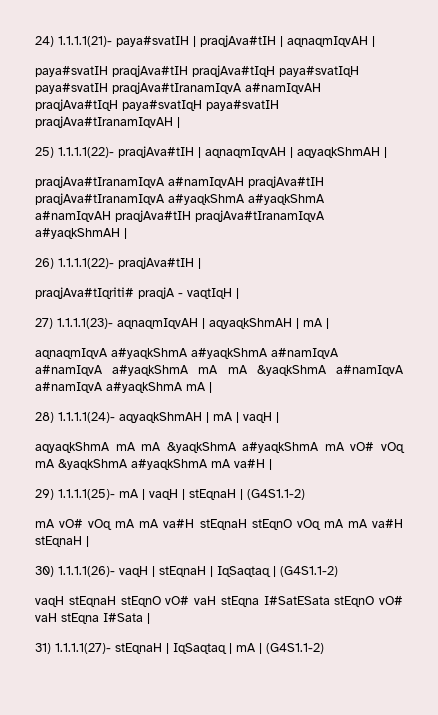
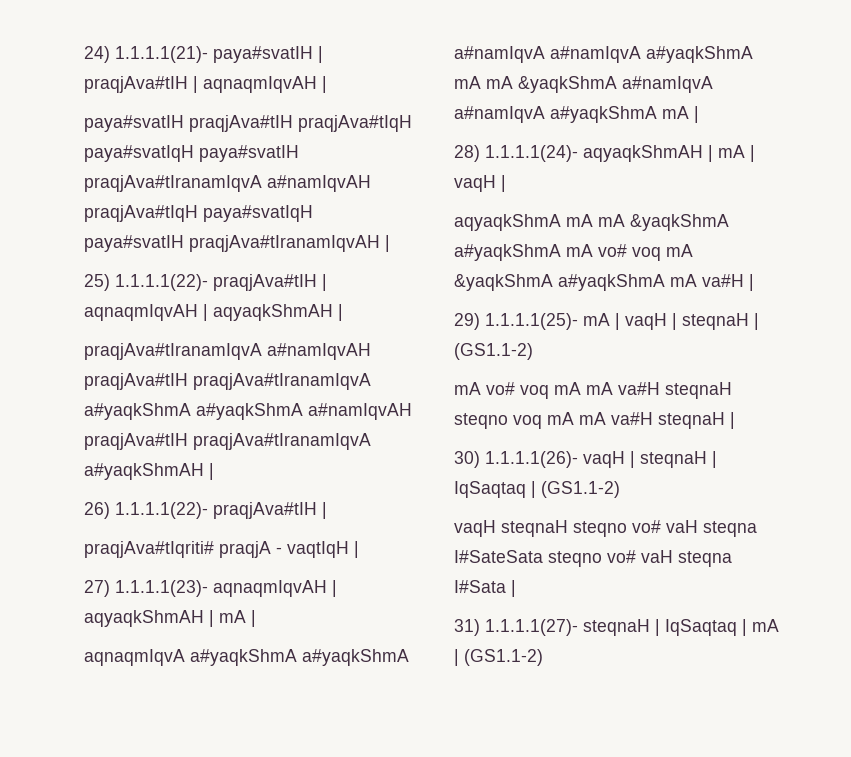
[350,442,405,453] vO# vOq -> [598,244,661,261] vo# voq
[189,489,305,500] [35,519,403,530] [35,536,82,547] stEqnaH | (G4S1.1-2) // mA vO# vOq mA mA va#H stEqnaH stEqnO vOq mA mA va#H stEqnaH -> [682,313,759,330] [454,343,533,360] [454,382,732,399] [454,412,725,429] steqnaH | (GS1.1-2) // mA vo# voq mA mA va#H steqnaH steqno voq mA mA va#H steqnaH
[159,566,338,577] [35,596,403,607] [35,613,99,624] stEqnaH | IqSaqtaq | (G4S1.1-2) // vaqH stEqnaH stEqnO vO# vaH stEqna I#SatESata stEqnO vO# vaH stEqna -> [640,451,717,468] [454,481,620,498] [454,520,757,537] [454,550,732,567] steqnaH | IqSaqtaq | (GS1.1-2) // vaqH steqnaH steqno vo# vaH steqna I#SateSata steqno vo# vaH steqna
[115,643,162,654] stEqnaH -> [583,619,650,636] steqnaH
[266,643,324,654] (G4S1.1-2) -> [464,649,543,666] (GS1.1-2)

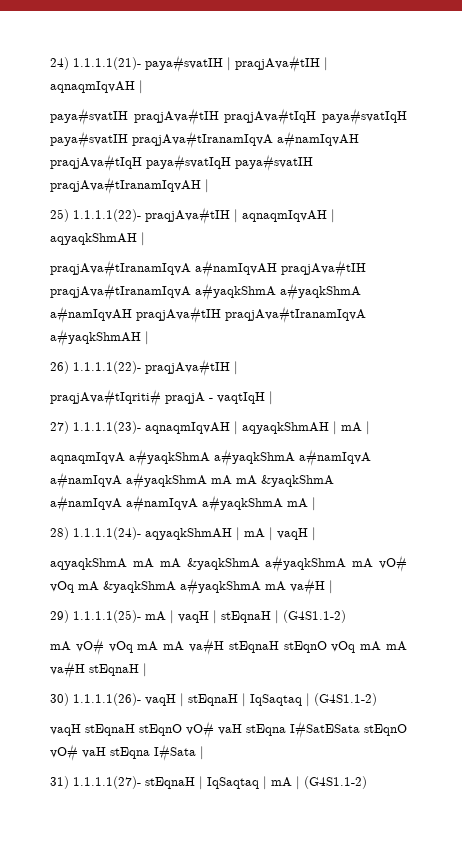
[598,244,661,261] vo# voq -> [379,555,407,572] [50,581,74,593] vO# vOq
[682,313,759,330] [454,343,533,360] [454,382,732,399] [454,412,725,429] steqnaH | (GS1.1-2) // mA vo# voq mA mA va#H steqnaH steqno voq mA mA va#H steqnaH -> [221,610,346,624] [50,638,408,655] [50,661,139,678] stEqnaH | (G4S1.1-2) // mA vO# vOq mA mA va#H stEqnaH stEqnO vOq mA mA va#H stEqnaH
[640,451,717,468] [454,481,620,498] [454,520,757,537] [454,550,732,567] steqnaH | IqSaqtaq | (GS1.1-2) // vaqH steqnaH steqno vo# vaH steqna I#SateSata steqno vo# vaH steqna -> [188,693,377,707] [50,721,407,738] [50,744,150,761] stEqnaH | IqSaqtaq | (G4S1.1-2) // vaqH stEqnaH stEqnO vO# vaH stEqna I#SatESata stEqnO vO# vaH stEqna
[583,619,650,636] steqnaH -> [145,777,195,789] stEqnaH
[464,649,543,666] (GS1.1-2) -> [304,776,367,789] (G4S1.1-2)

